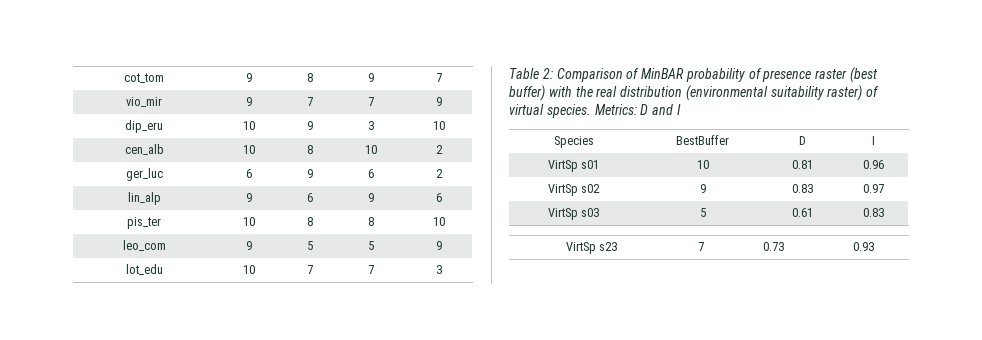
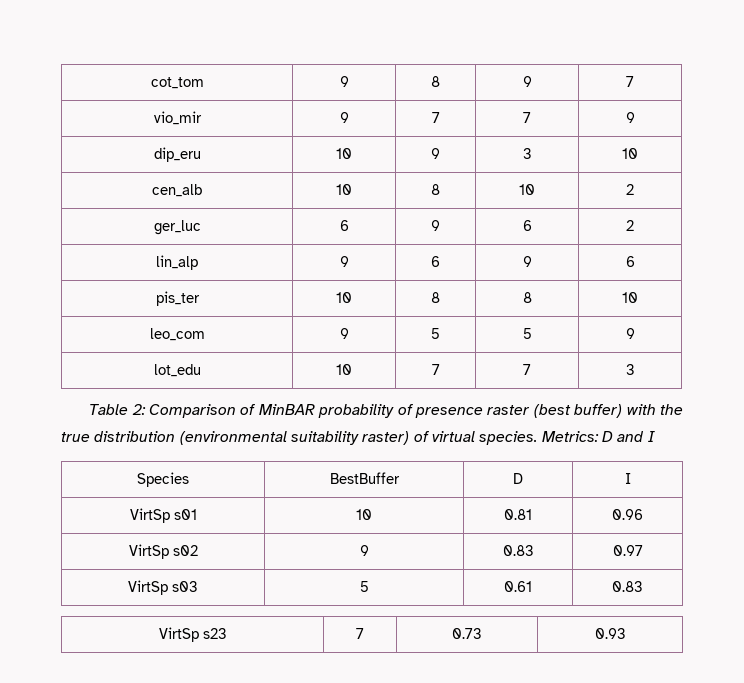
[596,86,618,97] real -> [61,432,90,442] true

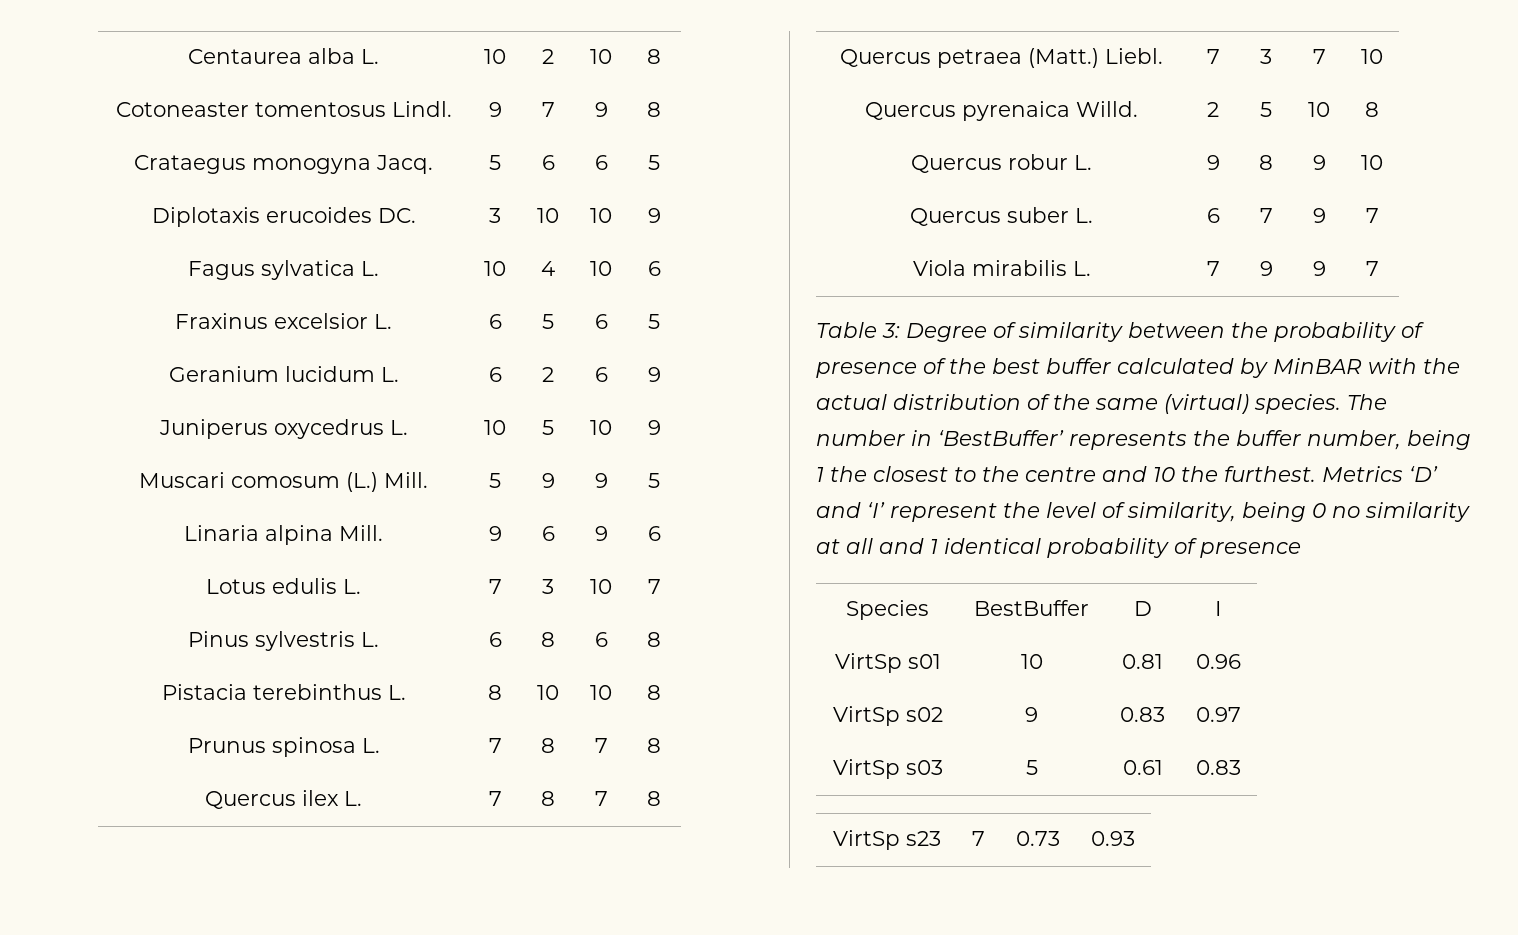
[150,77,204,89] [339,76,349,87] [430,76,440,87] [522,76,532,87] [626,76,634,87] [153,111,202,125] [339,112,349,123] [431,112,440,123] [523,112,531,123] [625,112,635,123] [153,147,201,162] [335,148,352,159] [430,148,440,159] [522,148,532,159] [622,148,638,159] [152,184,202,197] [335,184,352,195] [430,184,440,195] [519,184,535,195] [626,184,634,195] [153,220,201,235] [339,220,349,231] [430,220,440,231] [522,220,532,231] [626,220,634,231] [156,255,198,270] [339,256,349,267] [430,256,440,267] [522,256,532,267] [625,256,635,267] [155,291,200,306] [335,292,352,303] [430,292,440,303] [522,292,532,303] [622,292,638,303] [149,328,205,341] [339,328,349,339] [430,328,440,339] [522,328,532,339] [625,328,635,339] [153,364,201,377] [335,364,352,375] [431,364,440,375] [523,364,531,375] [625,364,635,375] [89,404,684,418] [61,431,655,445] cot_tom | 9 | 8 | 9 | 7 // vio_mir | 9 | 7 | 7 | 9 // dip_eru | 10 | 9 | 3 | 10 // cen_alb | 10 | 8 | 10 | 2 // ger_luc | 6 | 9 | 6 | 2 // lin_alp | 9 | 6 | 9 | 6 // pis_ter | 10 | 8 | 8 | 10 // leo_com | 9 | 5 | 5 | 9 // lot_edu | 10 | 7 | 7 | 3 // Table 2: Comparison of MinBAR probability of presence raster (best buffer) with the true distribution (environmental suitability raster) of virtual species. Metrics: D and I -> [188,48,379,64] [484,49,506,64] [542,49,554,64] [590,49,612,64] [647,49,661,64] [115,101,452,117] [488,102,502,117] [541,102,555,117] [594,102,608,117] [647,102,661,117] [134,155,433,174] [489,155,501,170] [541,155,555,170] [594,155,608,170] [648,155,660,170] [151,207,416,227] [489,208,501,223] [537,208,559,223] [590,208,612,223] [647,208,661,223] [188,260,379,280] [484,261,506,276] [541,261,555,276] [590,261,612,276] [647,261,661,276] [175,313,392,329] [488,314,502,329] [542,314,554,329] [594,314,608,329] [648,314,660,329] [168,366,399,382] [488,367,502,382] [542,367,554,382] [594,367,608,382] [647,367,661,382] [158,419,408,439] [484,420,506,435] [542,420,554,435] [590,420,612,435] [647,420,661,435] [139,472,428,492] [489,473,501,488] [541,473,555,488] [594,473,608,488] [648,473,660,488] [184,525,383,545] [488,526,502,541] [541,526,555,541] [594,526,608,541] [647,526,661,541] [206,578,361,594] [488,579,502,594] [542,579,554,594] [590,579,612,594] [647,579,661,594] [188,631,379,651] [488,632,502,647] [541,632,555,647] [594,632,608,647] [647,632,661,647] [161,684,406,700] [488,685,502,700] [537,685,559,700] [590,685,612,700] [647,685,661,700] [187,737,380,757] [488,738,502,753] [541,738,555,753] [594,738,608,753] [647,738,661,753] [205,790,362,809] [488,791,502,806] [541,791,555,806] [594,791,608,806] [647,791,661,806] [840,48,1163,68] [1206,49,1220,64] [1260,49,1272,64] [1312,49,1326,64] [1361,49,1383,64] [865,101,1138,121] [1207,102,1219,117] [1260,102,1272,117] [1308,102,1330,117] [1365,102,1379,117] [911,154,1092,173] [1206,155,1220,170] [1259,155,1273,170] [1312,155,1326,170] [1361,155,1383,170] [910,207,1093,226] [1206,208,1220,223] [1259,208,1273,223] [1312,208,1326,223] [1365,208,1379,223] [912,260,1091,276] [1206,261,1220,276] [1259,261,1273,276] [1312,261,1326,276] [1365,261,1379,276] [816,322,1424,342] [816,358,1460,378] [816,394,1387,414] [816,430,1471,450] [816,466,1438,482] [816,502,1470,522] [816,538,1301,558] Centaurea alba L. | 10 | 2 | 10 | 8 // Cotoneaster tomentosus Lindl. | 9 | 7 | 9 | 8 // Crataegus monogyna Jacq. | 5 | 6 | 6 | 5 // Diplotaxis erucoides DC. | 3 | 10 | 10 | 9 // Fagus sylvatica L. | 10 | 4 | 10 | 6 // Fraxinus excelsior L. | 6 | 5 | 6 | 5 // Geranium lucidum L. | 6 | 2 | 6 | 9 // Juniperus oxycedrus L. | 10 | 5 | 10 | 9 // Muscari comosum (L.) Mill. | 5 | 9 | 9 | 5 // Linaria alpina Mill. | 9 | 6 | 9 | 6 // Lotus edulis L. | 7 | 3 | 10 | 7 // Pinus sylvestris L. | 6 | 8 | 6 | 8 // Pistacia terebinthus L. | 8 | 10 | 10 | 8 // Prunus spinosa L. | 7 | 8 | 7 | 8 // Quercus ilex L. | 7 | 8 | 7 | 8 // Quercus petraea (Matt.) Liebl. | 7 | 3 | 7 | 10 // Quercus pyrenaica Willd. | 2 | 5 | 10 | 8 // Quercus robur L. | 9 | 8 | 9 | 10 // Quercus suber L. | 6 | 7 | 9 | 7 // Viola mirabilis L. | 7 | 9 | 9 | 7 // Table 3: Degree of similarity between the probability of presence of the best buffer calculated by MinBAR with the actual distribution of the same (virtual) species. The number in ‘BestBuffer’ represents the buffer number, being 1 the closest to the centre and 10 the furthest. Metrics ‘D’ and ‘I’ represent the level of similarity, being 0 no similarity at all and 1 identical probability of presence

